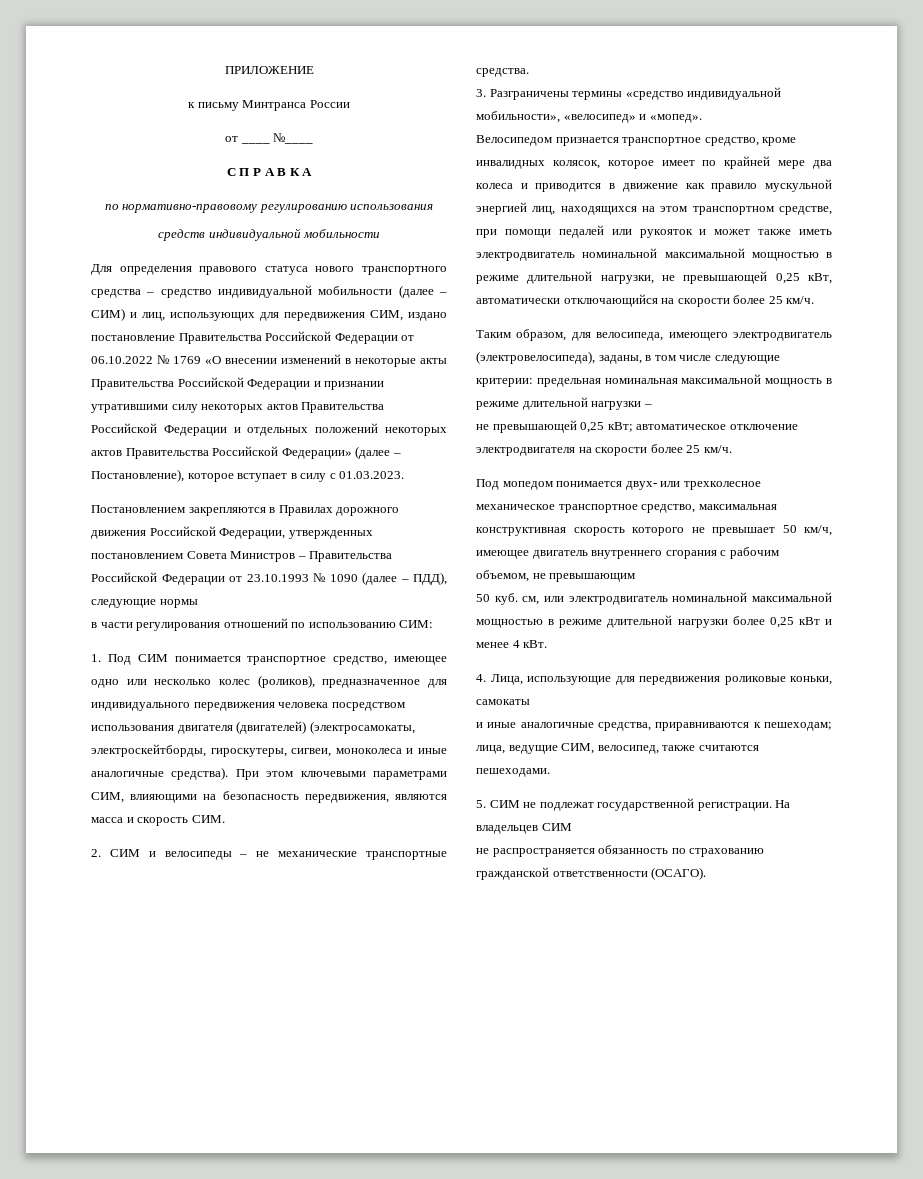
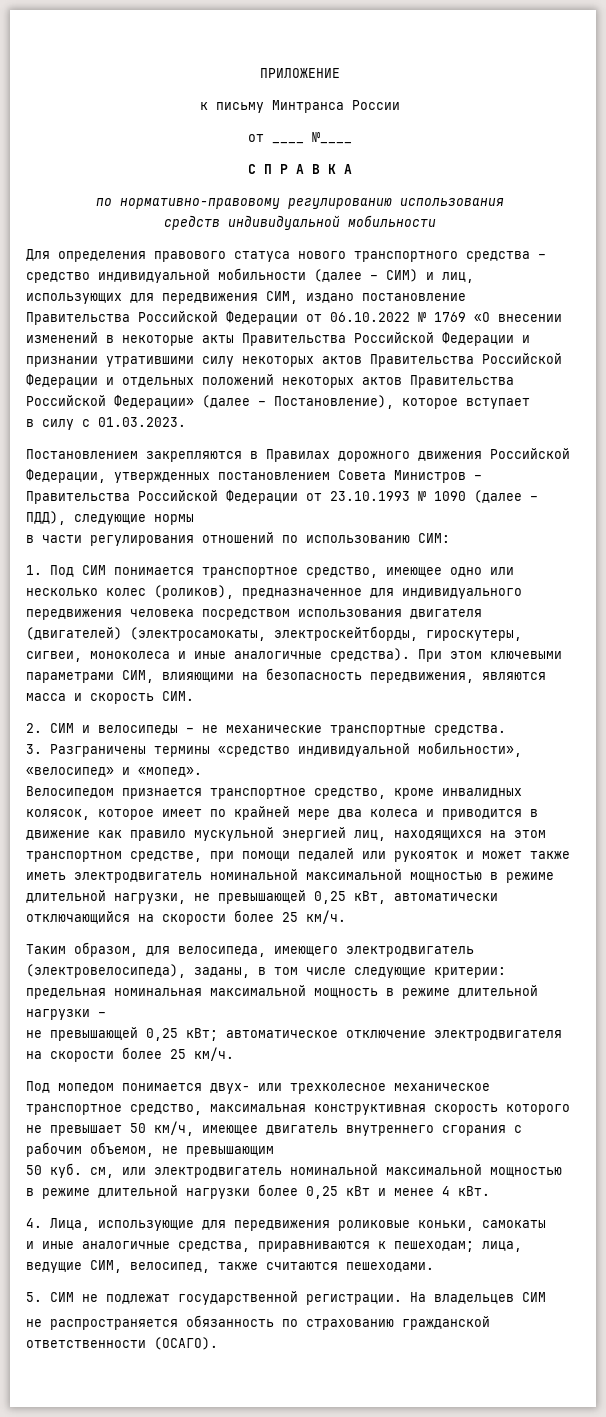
(288, 477) none -> (530, 403) //

